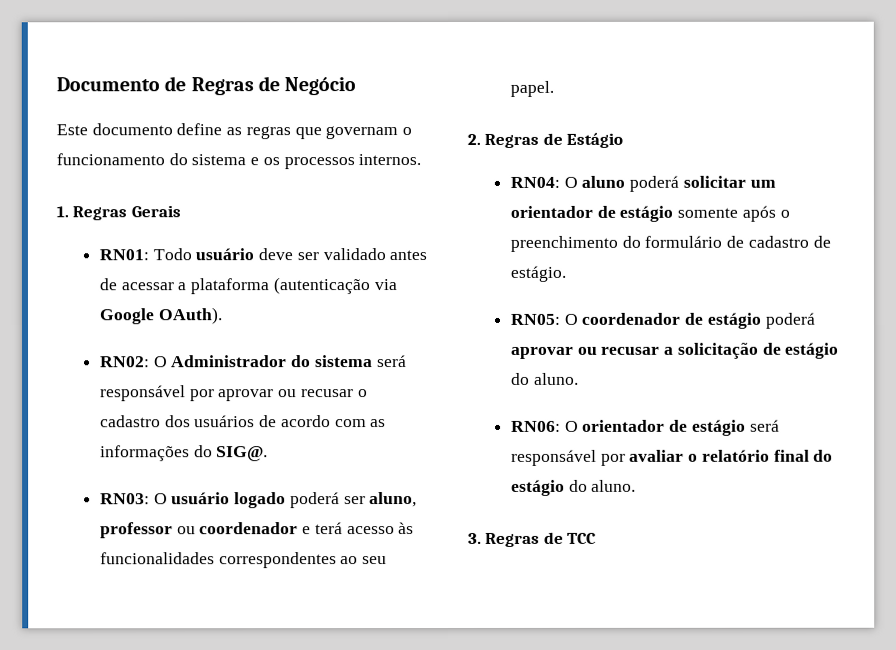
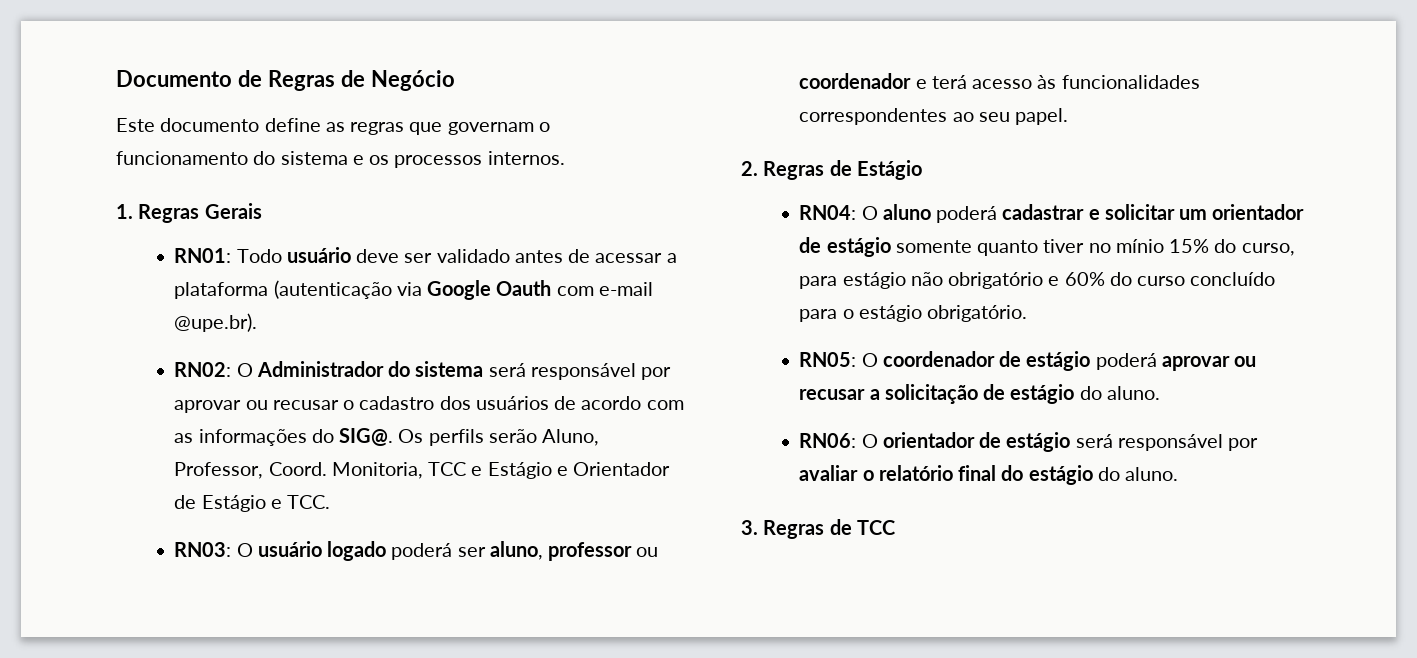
[157,307,222,325] OAuth). -> [496,280,653,296] [174,313,258,332] Oauth com e-mail @upe.br).
(269, 454) none -> [398,429,600,446] [174,462,671,479] [174,495,331,512] Os perfils serão Aluno, Professor, Coord. Monitoria, TCC e Estágio e Orientador de Estágio e TCC.
(680, 183) none -> [1002,204,1100,220] cadastrar e
[741,205,790,222] [509,235,831,252] [509,265,566,282] após o preenchimento do formulário de cadastro de estágio. -> [977,239,1295,256] [799,272,1276,289] [799,305,1028,322] quanto tiver no mínio 15% do curso, para estágio não obrigatório e 60% do curso concluído para o estágio obrigatório.

